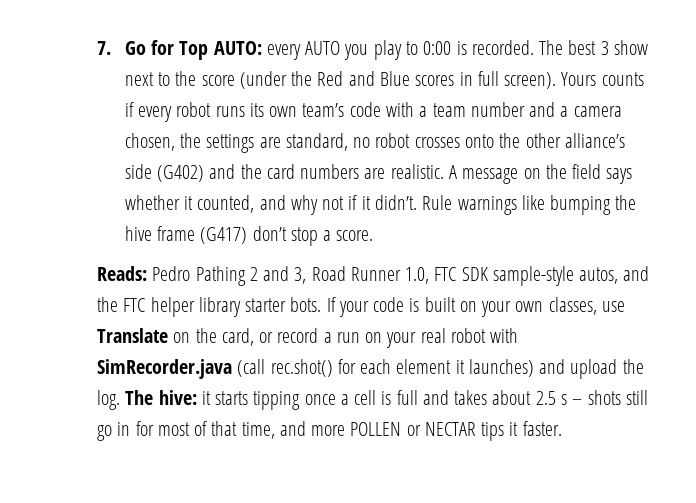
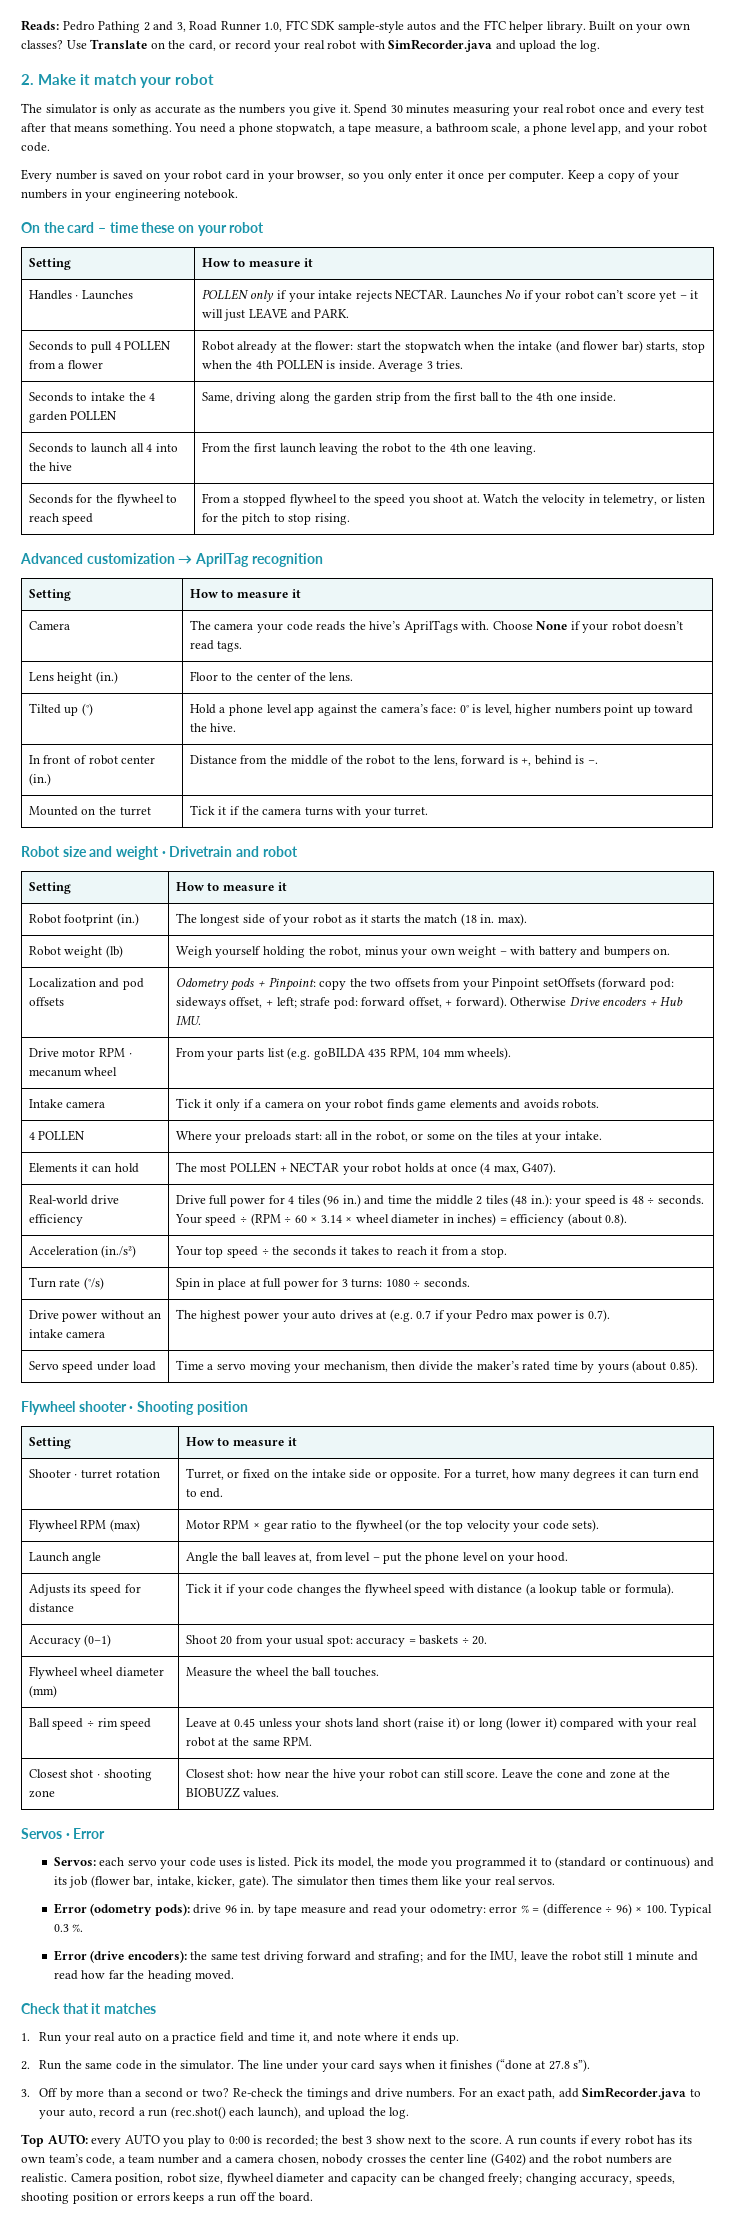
[97,40,648,60] [124,71,644,89] [124,102,622,122] [124,133,625,153] [124,164,633,184] [124,195,637,215] [124,226,374,246] 7. Go for Top AUTO: every AUTO you play to 0:00 is recorded. The best 3 show next to the score (under the Red and Blue scores in full screen). Yours counts if every robot runs its own team’s code with a team number and a camera chosen, the settings are standard, no robot crosses onto the other alliance’s side (G402) and the card numbers are realistic. A message on the field says whether it counted, and why not if it didn’t. Rule warnings like bumping the hive frame (G417) don’t stop a score. // -> (21, 25) none
[579,267,619,284] autos, -> [407,22,437,31] autos
[198,297,456,317] library starter bots. If your code is built -> [546,21,616,33] library. Built
[548,297,625,315] classes, use -> [21,40,87,49] classes? Use
[323,332,383,343] a run on -> (271, 45) none
[237,359,644,379] [97,390,648,410] [97,421,562,441] (call rec.shot() for each element it launches) and upload the log. The hive: it starts tipping once a cell is full and takes about 2.5 s – shots still go in for most of that time, and more POLLEN or NECTAR tips it faster. -> [495,40,601,52] [21,74,215,88] [21,103,705,116] [21,123,707,135] [21,142,50,152] [21,169,679,182] [21,189,239,201] [21,222,265,236] [28,258,71,270] [201,258,313,267] [28,290,133,300] [201,289,699,302] [201,308,350,321] [28,340,172,353] [28,360,103,369] [201,340,705,353] [201,359,464,372] [28,392,156,402] [28,410,118,423] [201,392,617,404] [28,443,178,453] [28,462,73,471] [201,442,536,455] [28,494,178,506] [28,513,94,525] [201,493,706,506] [201,513,350,525] [20,553,323,567] [28,589,71,601] [189,589,301,598] [28,621,70,630] [189,620,684,633] [189,640,243,652] [28,671,118,684] [189,671,354,681] [28,703,93,716] [189,704,694,716] [189,723,237,732] [28,755,156,765] [28,773,51,786] [189,755,598,766] [28,806,151,816] [189,805,429,818] [21,846,298,860] [28,882,71,894] [175,882,287,891] [28,913,139,926] [175,913,527,926] [28,945,123,958] [175,946,671,958] [28,978,144,990] [28,997,64,1006] [175,977,674,991] [175,996,684,1009] [175,1016,201,1026] [28,1048,132,1057] [28,1067,118,1077] [175,1047,512,1060] [28,1099,106,1108] [175,1098,600,1111] [28,1130,86,1141] [175,1131,602,1143] [28,1162,139,1173] [175,1162,557,1175] [28,1195,120,1205] [28,1214,83,1226] [175,1194,704,1207] [174,1213,628,1226] [28,1245,137,1258] [174,1246,507,1258] [28,1277,104,1290] [175,1278,470,1290] [28,1310,161,1322] [28,1329,106,1338] [175,1309,610,1322] [28,1361,156,1373] [175,1360,698,1373] [21,1401,248,1415] [28,1437,71,1449] [185,1437,297,1446] [28,1469,160,1479] [185,1468,700,1481] [185,1488,224,1498] [28,1519,140,1532] [185,1519,600,1532] [28,1552,102,1564] [185,1552,569,1564] [28,1584,141,1596] [28,1603,74,1613] [185,1583,674,1596] [28,1634,112,1647] [185,1635,488,1647] [28,1666,164,1679] [28,1685,57,1698] [185,1667,379,1677] [28,1718,152,1730] [185,1717,697,1730] [185,1737,313,1747] [28,1769,152,1781] [28,1790,55,1798] [185,1769,670,1781] [185,1787,280,1798] [21,1828,106,1839] [53,1856,714,1869] [53,1875,556,1888] [53,1903,713,1916] [53,1924,84,1932] [53,1950,698,1963] [53,1970,235,1982] [21,2003,156,2014] [21,2032,459,2044] [21,2059,591,2072] [21,2087,701,2100] [39,2106,410,2119] [21,2134,692,2147] [21,2153,673,2166] [21,2173,675,2185] [21,2192,313,2204] and upload the log. // 2. Make it match your robot // The simulator is only as accurate as the numbers you give it. Spend 30 minutes measuring your real robot once and every test after that means something. You need a phone stopwatch, a tape measure, a bathroom scale, a phone level app, and your robot code. // Every number is saved on your robot card in your browser, so you only enter it once per computer. Keep a copy of your numbers in your engineering notebook. // On the card – time these on your robot // Setting | How to measure it // Handles · Launches | POLLEN only if your intake rejects NECTAR. Launches No if your robot can’t score yet – it will just LEAVE and PARK. // Seconds to pull 4 POLLEN from a flower | Robot already at the flower: start the stopwatch when the intake (and flower bar) starts, stop when the 4th POLLEN is inside. Average 3 tries. // Seconds to intake the 4 garden POLLEN | Same, driving along the garden strip from the first ball to the 4th one inside. // Seconds to launch all 4 into the hive | From the first launch leaving the robot to the 4th one leaving. // Seconds for the flywheel to reach speed | From a stopped flywheel to the speed you shoot at. Watch the velocity in telemetry, or listen for the pitch to stop rising. // Advanced customization → AprilTag recognition // Setting | How to measure it // Camera | The camera your code reads the hive’s AprilTags with. Choose None if your robot doesn’t read tags. // Lens height (in.) | Floor to the center of the lens. // Tilted up (°) | Hold a phone level app against the camera’s face: 0° is level, higher numbers point up toward the hive. // In front of robot center (in.) | Distance from the middle of the robot to the lens, forward is +, behind is −. // Mounted on the turret | Tick it if the camera turns with your turret. // Robot size and weight · Drivetrain and robot // Setting | How to measure it // Robot footprint (in.) | The longest side of your robot as it starts the match (18 in. max). // Robot weight (lb) | Weigh yourself holding the robot, minus your own weight – with battery and bumpers on. // Localization and pod offsets | Odometry pods + Pinpoint: copy the two offsets from your Pinpoint setOffsets (forward pod: sideways offset, + left; strafe pod: forward offset, + forward). Otherwise Drive encoders + Hub IMU. // Drive motor RPM · mecanum wheel | From your parts list (e.g. goBILDA 435 RPM, 104 mm wheels). // Intake camera | Tick it only if a camera on your robot finds game elements and avoids robots. // 4 POLLEN | Where your preloads start: all in the robot, or some on the tiles at your intake. // Elements it can hold | The most POLLEN + NECTAR your robot holds at once (4 max, G407). // Real-world drive efficiency | Drive full power for 4 tiles (96 in.) and time the middle 2 tiles (48 in.): your speed is 48 ÷ seconds. Your speed ÷ (RPM ÷ 60 × 3.14 × wheel diameter in inches) = efficiency (about 0.8). // Acceleration (in./s²) | Your top speed ÷ the seconds it takes to reach it from a stop. // Turn rate (°/s) | Spin in place at full power for 3 turns: 1080 ÷ seconds. // Drive power without an intake camera | The highest power your auto drives at (e.g. 0.7 if your Pedro max power is 0.7). // Servo speed under load | Time a servo moving your mechanism, then divide the maker’s rated time by yours (about 0.85). // Flywheel shooter · Shooting position // Setting | How to measure it // Shooter · turret rotation | Turret, or fixed on the intake side or opposite. For a turret, how many degrees it can turn end to end. // Flywheel RPM (max) | Motor RPM × gear ratio to the flywheel (or the top velocity your code sets). // Launch angle | Angle the ball leaves at, from level – put the phone level on your hood. // Adjusts its speed for distance | Tick it if your code changes the flywheel speed with distance (a lookup table or formula). // Accuracy (0–1) | Shoot 20 from your usual spot: accuracy = baskets ÷ 20. // Flywheel wheel diameter (mm) | Measure the wheel the ball touches. // Ball speed ÷ rim speed | Leave at 0.45 unless your shots land short (raise it) or long (lower it) compared with your real robot at the same RPM. // Closest shot · shooting zone | Closest shot: how near the hive your robot can still score. Leave the cone and zone at the BIOBUZZ values. // Servos · Error // Servos: each servo your code uses is listed. Pick its model, the mode you programmed it to (standard or continuous) and its job (flower bar, intake, kicker, gate). The simulator then times them like your real servos. // Error (odometry pods): drive 96 in. by tape measure and read your odometry: error % = (difference ÷ 96) × 100. Typical 0.3 %. // Error (drive encoders): the same test driving forward and strafing; and for the IMU, leave the robot still 1 minute and read how far the heading moved. // Check that it matches // 1. Run your real auto on a practice field and time it, and note where it ends up. // 2. Run the same code in the simulator. The line under your card says when it finishes (“done at 27.8 s”). // 3. Off by more than a second or two? Re-check the timings and drive numbers. For an exact path, add SimRecorder.java to your auto, record a run (rec.shot() each launch), and upload the log. // Top AUTO: every AUTO you play to 0:00 is recorded; the best 3 show next to the score. A run counts if every robot has its own team’s code, a team number and a camera chosen, nobody crosses the center line (G402) and the robot numbers are realistic. Camera position, robot size, flywheel diameter and capacity can be changed freely; changing accuracy, speeds, shooting position or errors keeps a run off the board.

